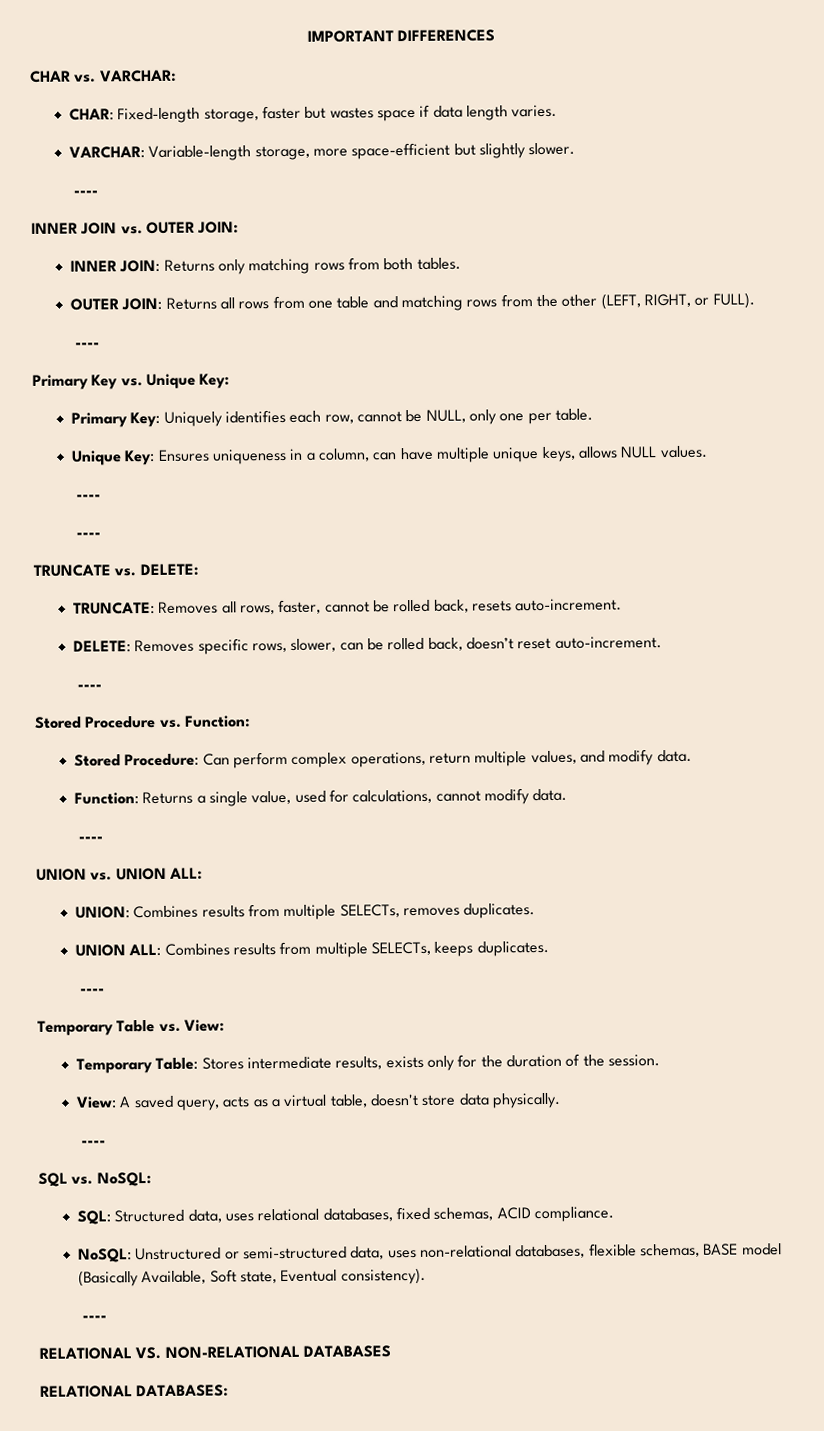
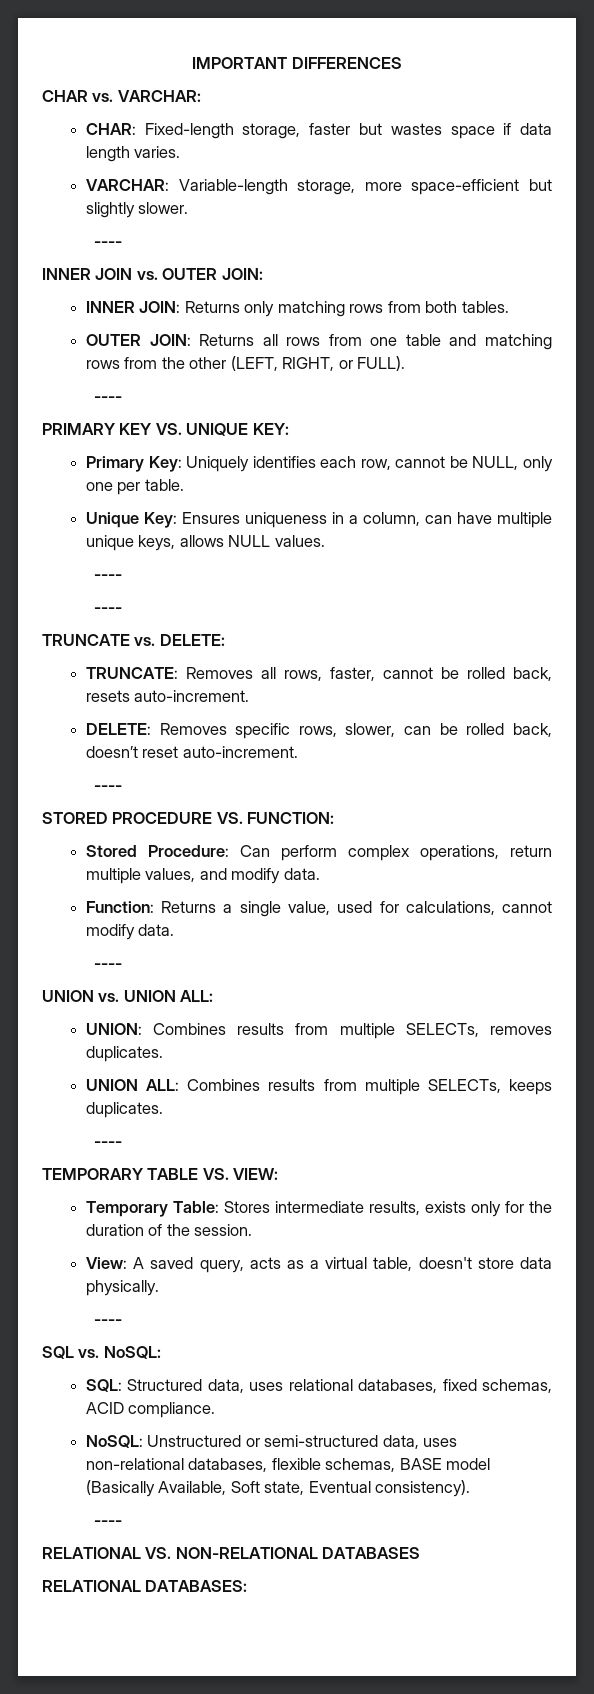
[32,373,231,390] Primary Key vs. Unique Key: -> [42,423,289,436] PRIMARY KEY VS. UNIQUE KEY:
[34,715,251,729] Stored Procedure vs. Function: -> [42,812,335,824] STORED PROCEDURE VS. FUNCTION:
[37,1019,225,1036] Temporary Table vs. View: -> [42,1168,279,1180] TEMPORARY TABLE VS. VIEW:

